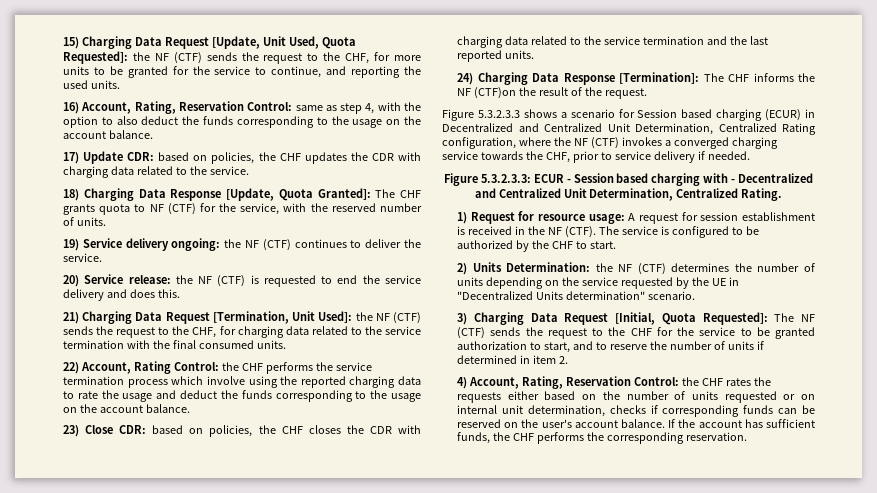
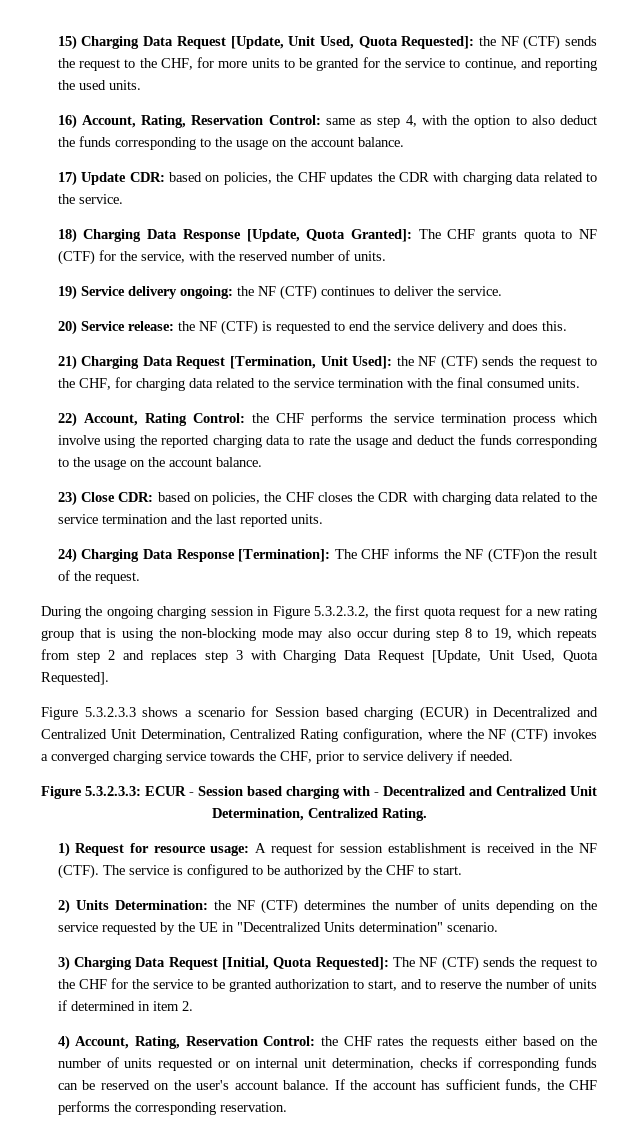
(647, 93) none -> [41,605,597,619] [41,628,597,641] [41,649,599,663] [41,672,109,685] // During the ongoing charging session in Figure 5.3.2.3.2, the first quota request for a new rating group that is using the non-blocking mode may also occur during step 8 to 19, which repeats from step 2 and replaces step 3 with Charging Data Request [Update, Unit Used, Quota Requested].

